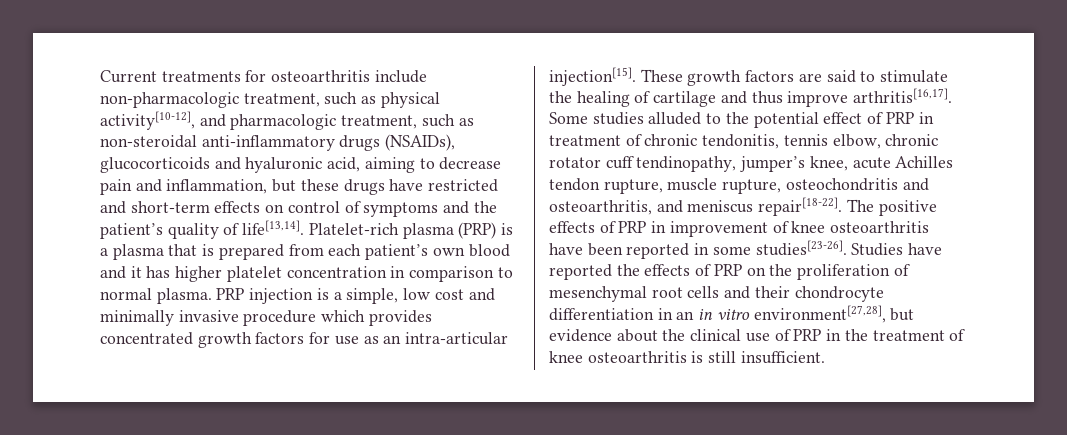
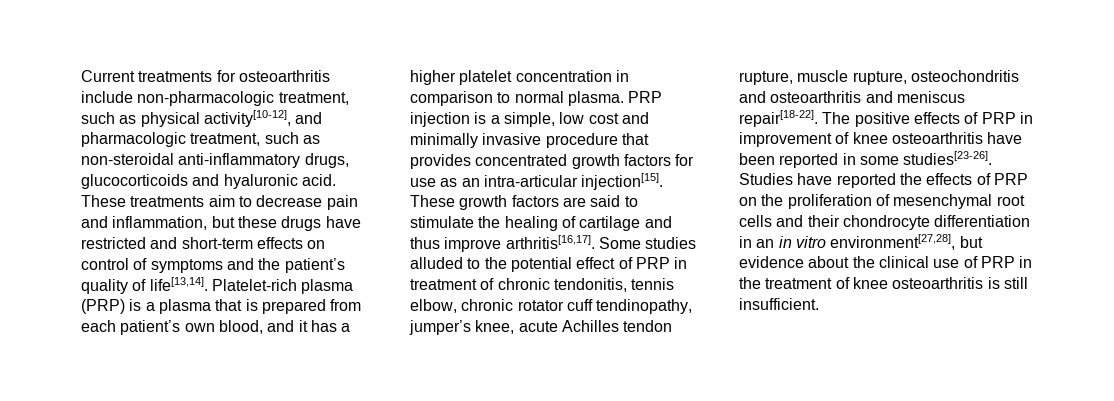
[339,134,456,151] drugs (NSAIDs), -> [304,153,349,168] drugs,
[327,157,415,173] acid, aiming -> [301,174,336,186] [81,195,235,207] acid. These treatments aim
[468,244,510,257] blood -> [218,320,263,334] blood,
(171, 272) none -> [341,323,351,332] a
[321,310,366,322] which -> [621,133,649,145] that
[549,200,652,215] osteoarthritis, -> [770,91,862,103] osteoarthritis

